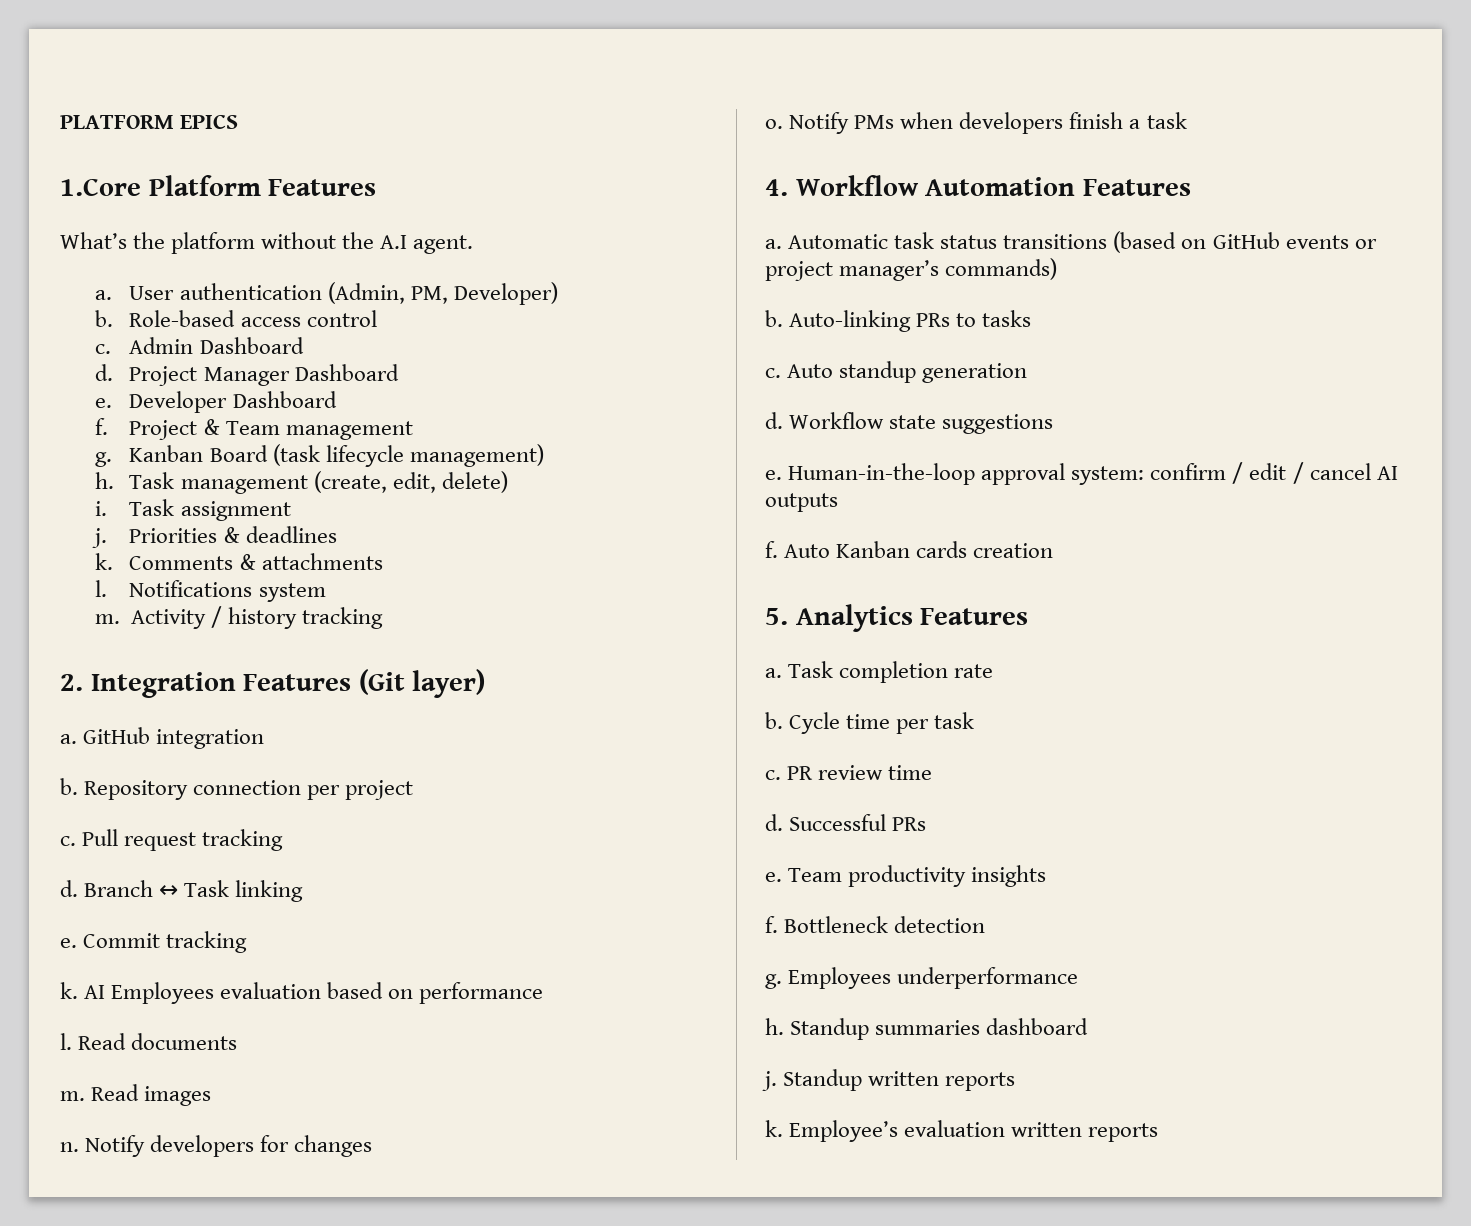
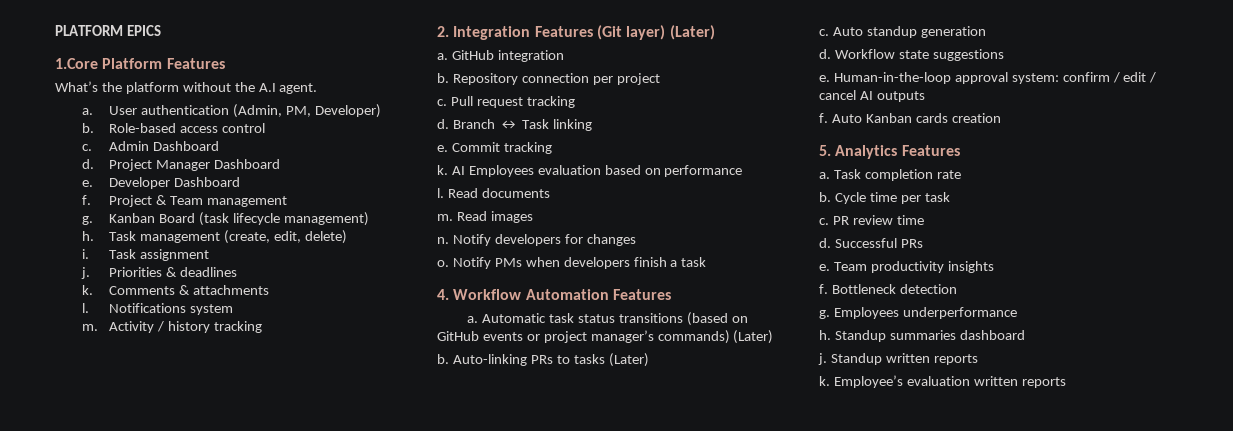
(486, 683) none -> [669,25,715,40] (Later)
(1058, 269) none -> [733,330,774,344] (Later)
(1032, 318) none -> [608,353,649,367] (Later)

